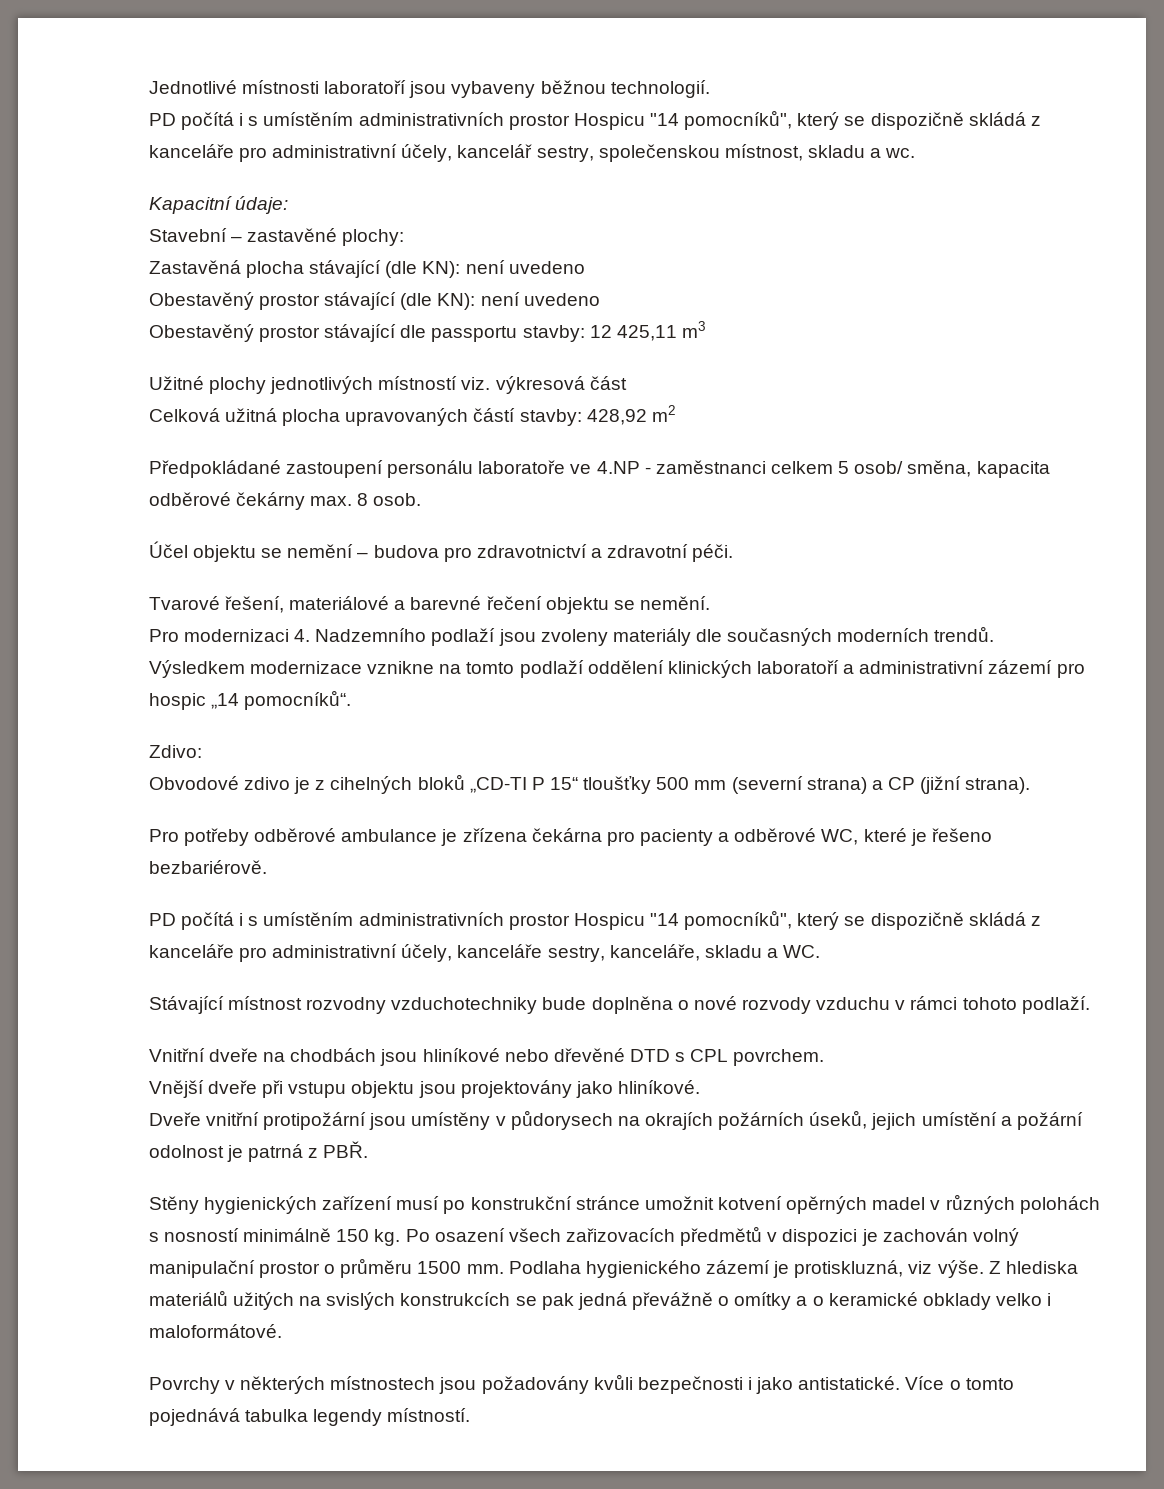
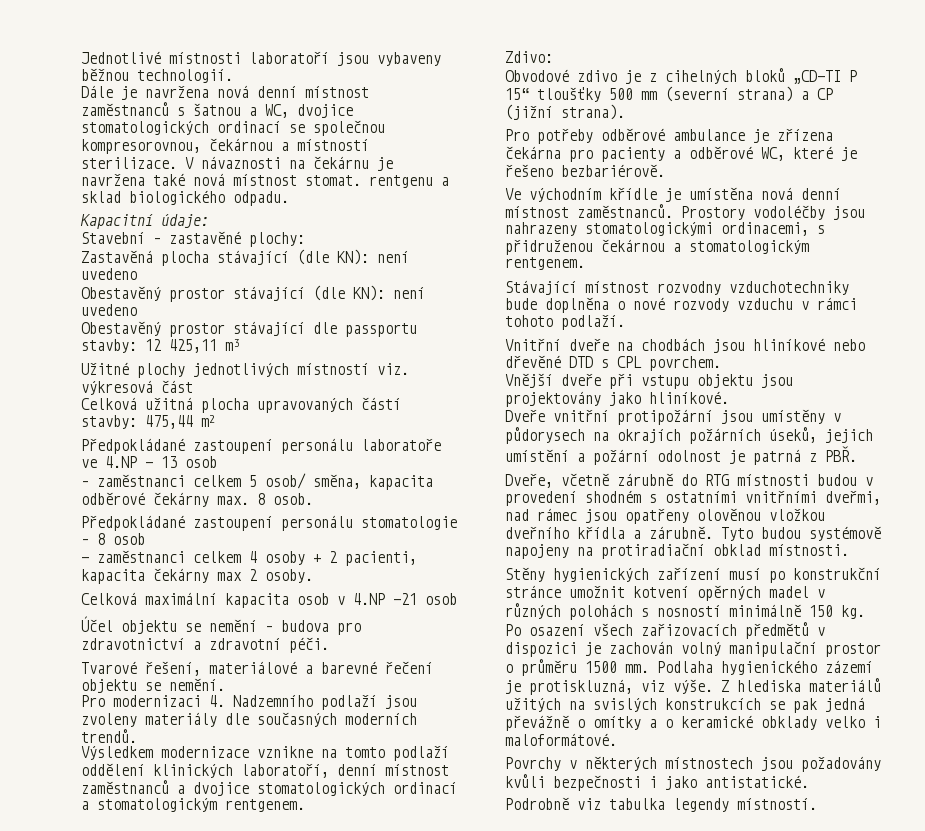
[148,110,1041,130] [148,144,916,162] PD počítá i s umístěním administrativních prostor Hospicu "14 pomocníků", který se dispozičně skládá z kanceláře pro administrativní účely, kancelář sestry, společenskou místnost, skladu a wc. -> [80,85,369,100] [80,102,353,118] [80,120,385,136] [80,138,369,154] [80,156,393,171] [80,173,449,188] [80,190,289,206] Dále je navržena nová denní místnost zaměstnanců s šatnou a WC, dvojice stomatologických ordinací se společnou kompresorovnou, čekárnou a místností sterilizace. V návaznosti na čekárnu je navržena také nová místnost stomat. rentgenu a sklad biologického odpadu.
[586,409,647,425] 428,92 -> [144,415,193,429] 475,44
(651, 470) none -> [160,456,217,468] [80,481,89,487] 13 osob // –
(422, 499) none -> [80,515,457,531] [80,533,145,545] [80,550,417,566] [80,568,313,584] [80,592,457,608] // Předpokládané zastoupení personálu stomatologie – 8 osob // - zaměstnanci celkem 4 osoby + 2 pacienti, kapacita čekárny max 2 osoby. // Celková maximální kapacita osob v 4.NP -21 osob
[756,660,1085,678] [148,690,352,710] laboratoří a administrativní zázemí pro hospic „14 pomocníků“. -> [240,763,449,778] [80,780,457,796] [80,798,305,812] laboratoří, denní místnost zaměstnanců a dvojice stomatologických ordinací a stomatologickým rentgenem.
[148,910,1041,930] [148,944,821,962] PD počítá i s umístěním administrativních prostor Hospicu "14 pomocníků", který se dispozičně skládá z kanceláře pro administrativní účely, kanceláře sestry, kanceláře, skladu a WC. -> [504,187,841,202] [504,204,865,220] [504,222,825,236] [504,239,809,255] [504,257,585,270] Ve východním křídle je umístěna nová denní místnost zaměstnanců. Prostory vodoléčby jsou nahrazeny stomatologickými ordinacemi, s přidruženou čekárnou a stomatologickým rentgenem.
(369, 1149) none -> [504,473,873,488] [504,490,881,506] [504,508,825,524] [504,526,882,541] [504,543,849,559] // Dveře, včetně zárubně do RTG místnosti budou v provedení shodném s ostatními vnitřními dveřmi, nad rámec jsou opatřeny olověnou vložkou dveřního křídla a zárubně. Tyto budou systémově napojeny na protiradiační obklad místnosti.
[905,1376,1014,1390] [148,1408,240,1426] Více o tomto pojednává -> [504,797,601,810] // Podrobně viz

